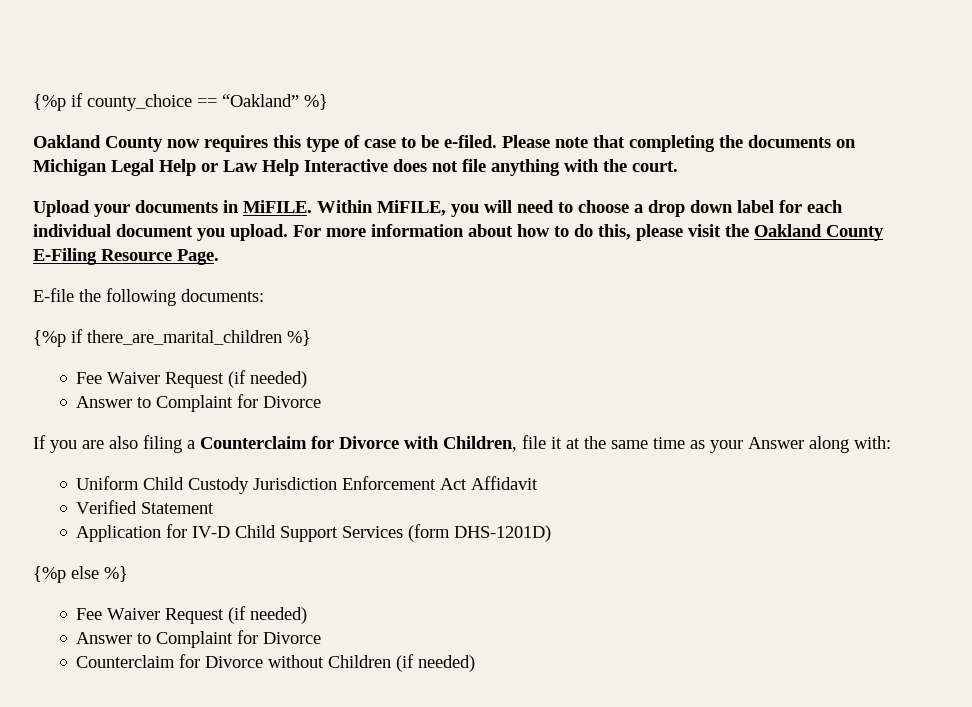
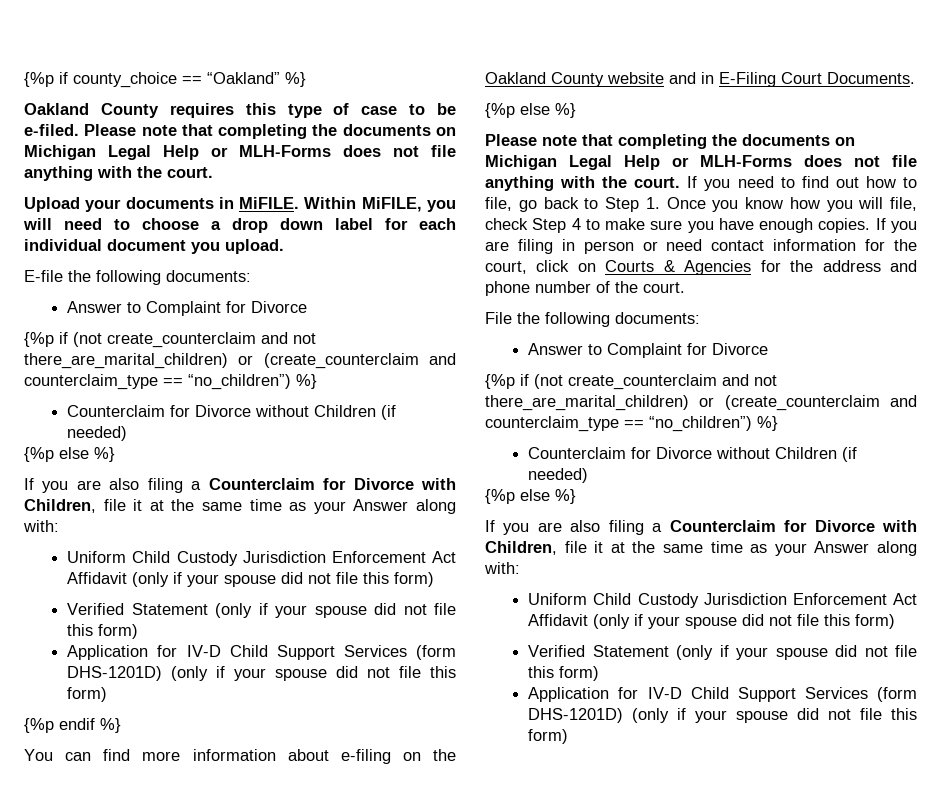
[167,139,200,148] now -> (159, 110) none
[223,159,388,176] Law Help Interactive -> [239,145,331,157] MLH-Forms
[293,224,884,241] [33,248,219,265] [33,288,264,306] [33,329,311,347] [76,370,308,388] [76,394,322,412] For more information about how to do this, please visit the Oakland County E-Filing Resource Page. // E-file the following documents: // {%p if there_are_marital_children %} // Fee Waiver Request (if needed) // Answer to Complaint for Divorce -> [24,270,251,285] [67,301,308,316] [24,332,316,348] [24,353,456,369] [24,374,317,390] [67,405,397,420] [67,426,128,441] [24,447,115,462] // E-file the following documents: // Answer to Complaint for Divorce // {%p if (not create_counterclaim and not there_are_marital_children) or (create_counterclaim and counterclaim_type == “no_children”) %} // Counterclaim for Divorce without Children (if needed) // {%p else %}
[76,500,215,514] [76,524,552,542] [33,566,128,583] [76,606,308,624] [76,630,322,648] [76,654,476,672] // Verified Statement // Application for IV-D Child Support Services (form DHS-1201D) // {%p else %} // Fee Waiver Request (if needed) // Answer to Complaint for Divorce // Counterclaim for Divorce without Children (if needed) -> [132,572,435,587] [67,603,457,618] [67,624,139,639] [67,645,456,660] [67,666,457,681] [67,687,108,702] [24,718,121,733] [24,749,456,764] [485,72,915,87] [485,103,576,118] [485,134,855,149] [485,155,917,170] [485,176,917,191] [485,197,917,212] [485,218,917,233] [485,239,917,254] [485,260,917,275] [485,281,685,296] [485,312,700,327] [528,343,769,358] [485,374,777,390] [485,395,917,411] [485,416,778,432] [528,447,858,462] [528,468,589,483] [485,489,576,504] [485,520,917,535] [485,541,917,556] [484,562,520,574] [528,593,917,608] [528,614,896,629] [528,645,917,660] [528,666,600,681] [528,687,917,702] [528,708,917,723] [528,729,569,744] (only if your spouse did not file this form) // Verified Statement (only if your spouse did not file this form) // Application for IV-D Child Support Services (form DHS-1201D) (only if your spouse did not file this form) // {%p endif %} // You can find more information about e-filing on the Oakland County website and in E-Filing Court Documents. // {%p else %} // Please note that completing the documents on Michigan Legal Help or MLH-Forms does not file anything with the court. If you need to find out how to file, go back to Step 1. Once you know how you will file, check Step 4 to make sure you have enough copies. If you are filing in person or need contact information for the court, click on Courts & Agencies for the address and phone number of the court. // File the following documents: // Answer to Complaint for Divorce // {%p if (not create_counterclaim and not there_are_marital_children) or (create_counterclaim and counterclaim_type == “no_children”) %} // Counterclaim for Divorce without Children (if needed) // {%p else %} // If you are also filing a Counterclaim for Divorce with Children, file it at the same time as your Answer along with: // Uniform Child Custody Jurisdiction Enforcement Act Affidavit (only if your spouse did not file this form) // Verified Statement (only if your spouse did not file this form) // Application for IV-D Child Support Services (form DHS-1201D) (only if your spouse did not file this form)

